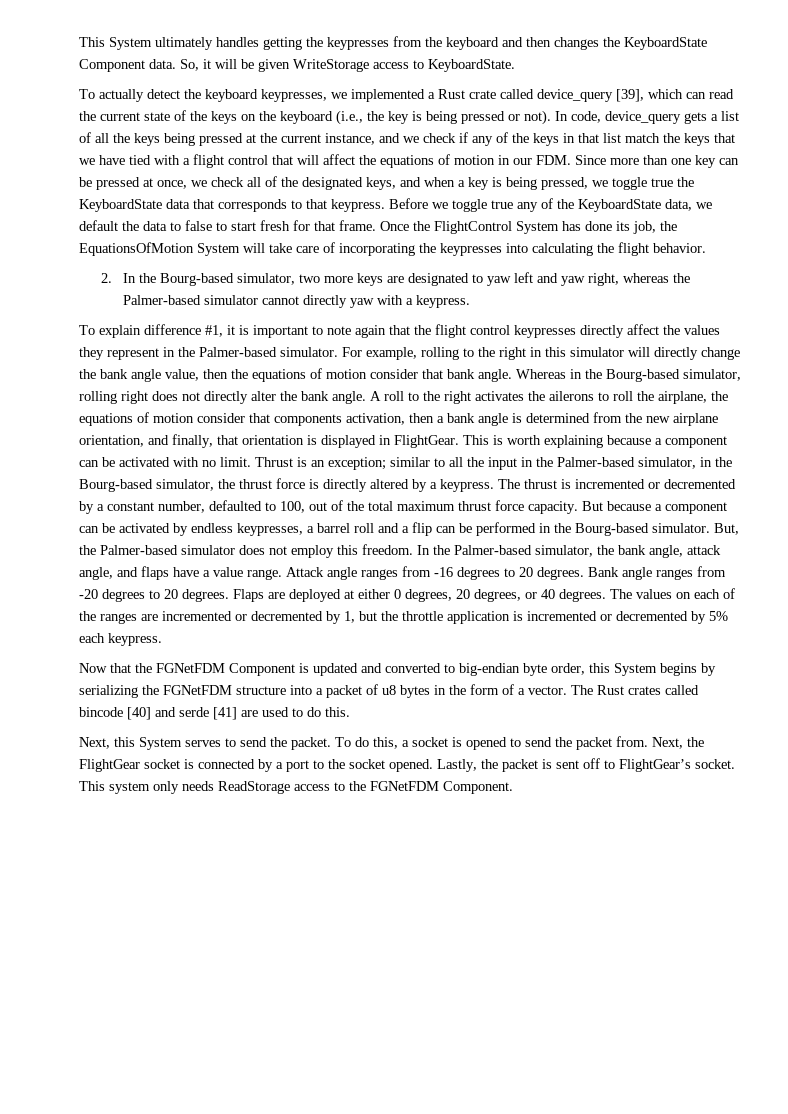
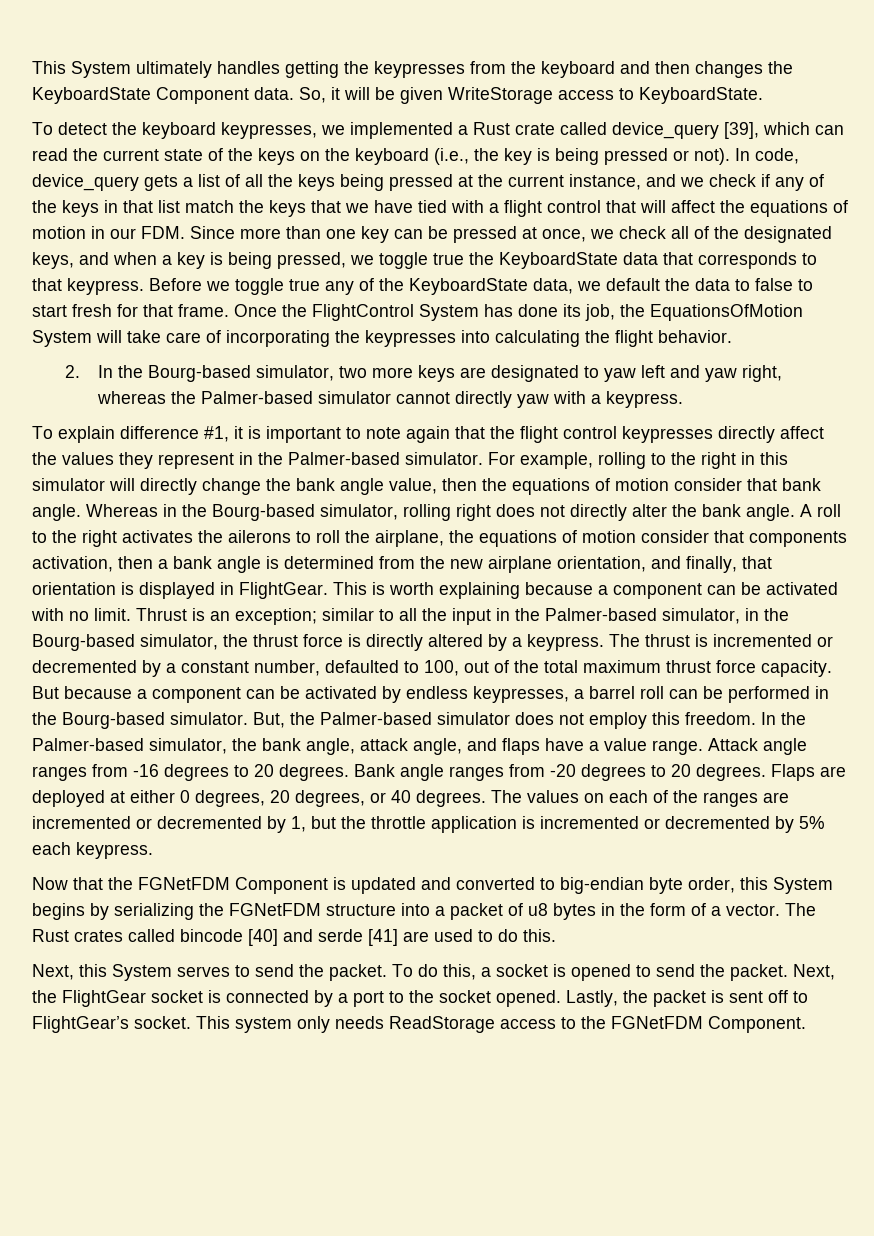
[99,89,144,102] actually -> (53, 128) none
[378,522,432,536] and a flip -> (664, 692) none
[576,736,648,750] packet from. -> [730,964,788,981] packet.

